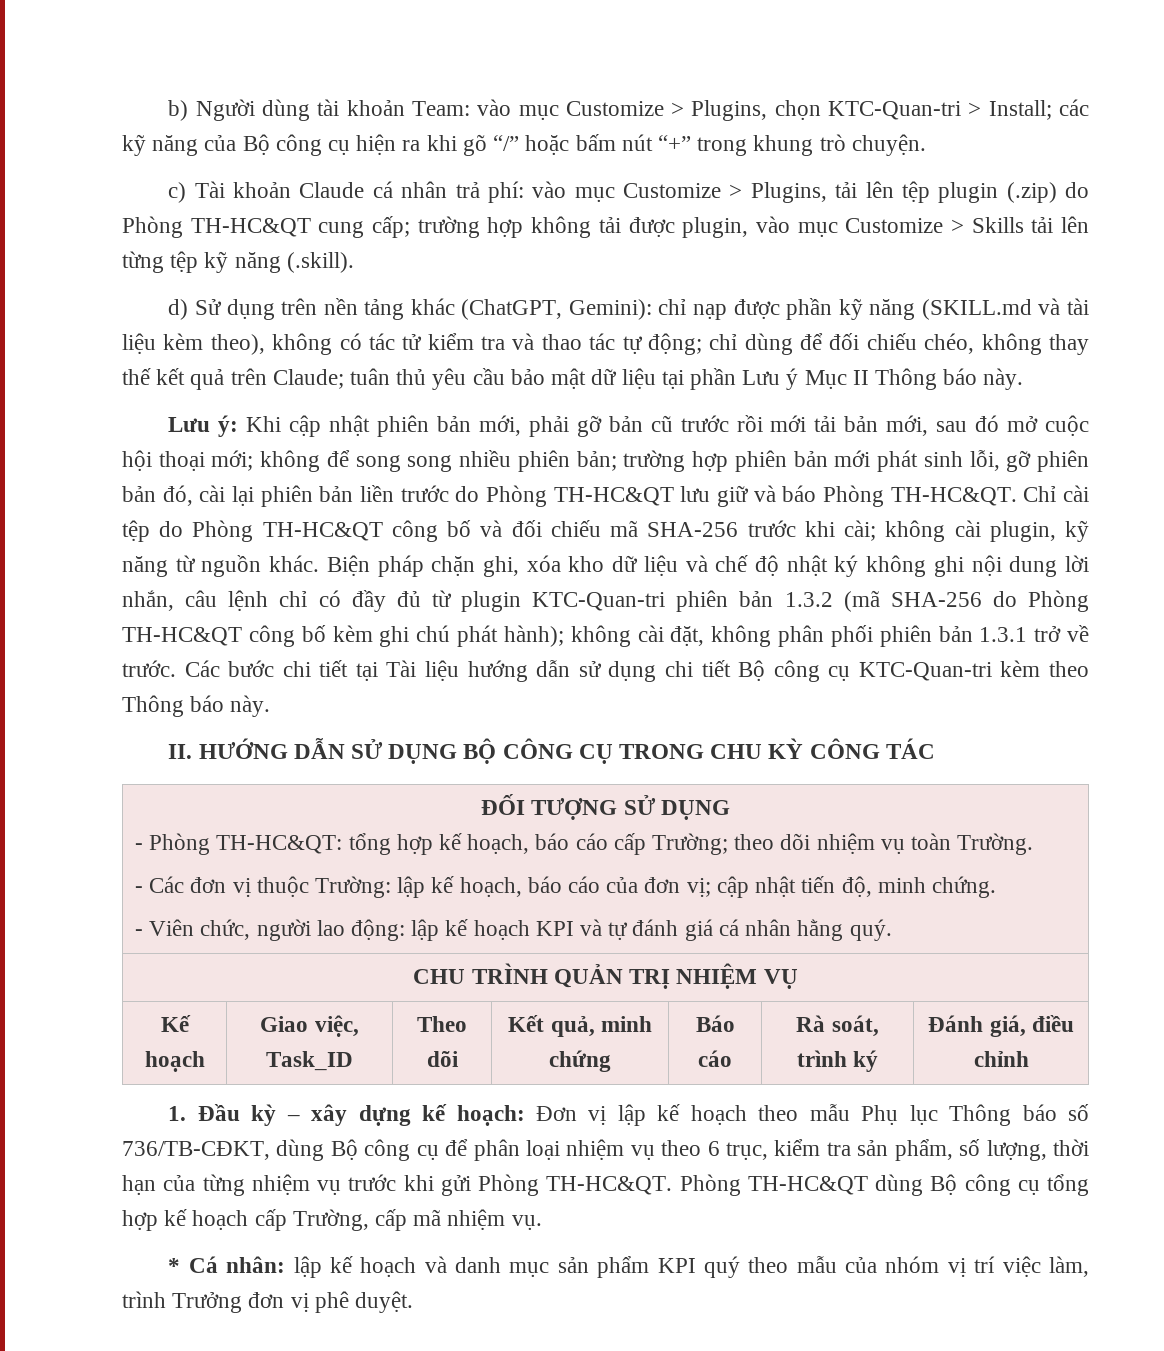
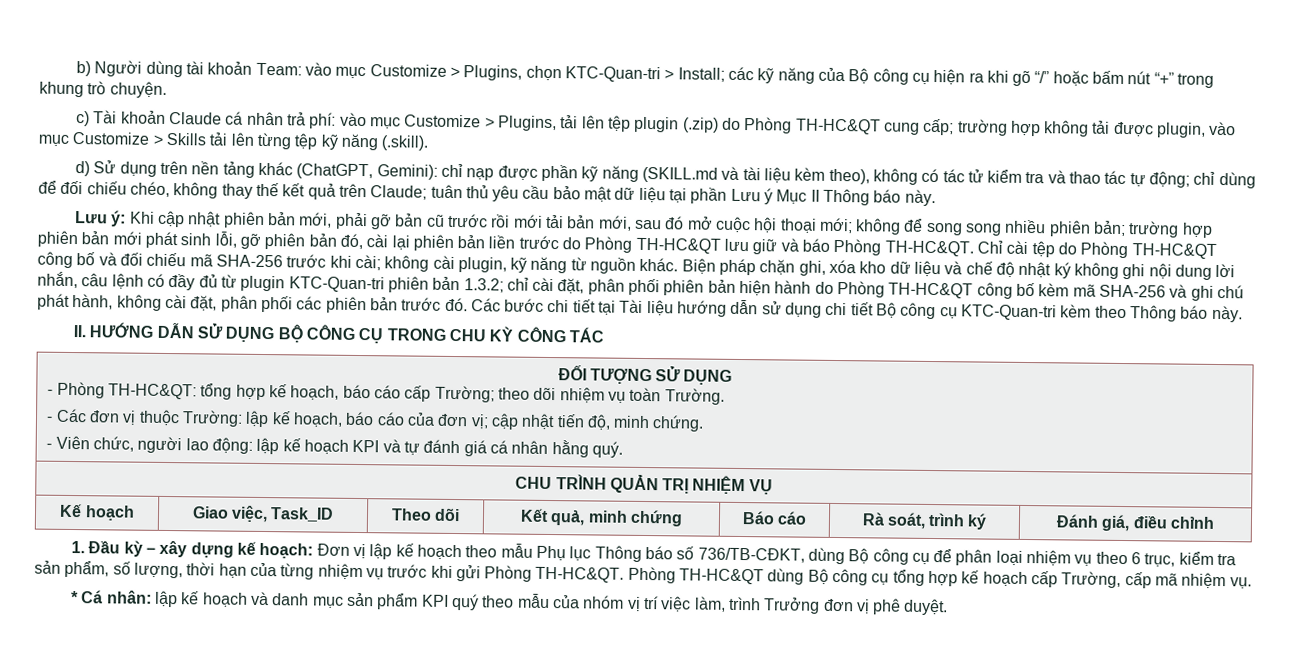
[279,591,308,607] chỉ -> (144, 281) none
[784,590,982,612] 1.3.2 (mã SHA-256 -> [463,277,812,297] 1.3.2; chỉ cài đặt, phân phối phiên bản hiện hành
(373, 633) none -> [1072,284,1188,298] mã SHA-256 và
[503,625,564,647] hành); -> [72,293,114,310] hành,
[711,625,1090,647] [122,660,176,677] không phân phối phiên bản 1.3.1 trở về trước. -> [220,295,468,314] phân phối các phiên bản trước đó.

